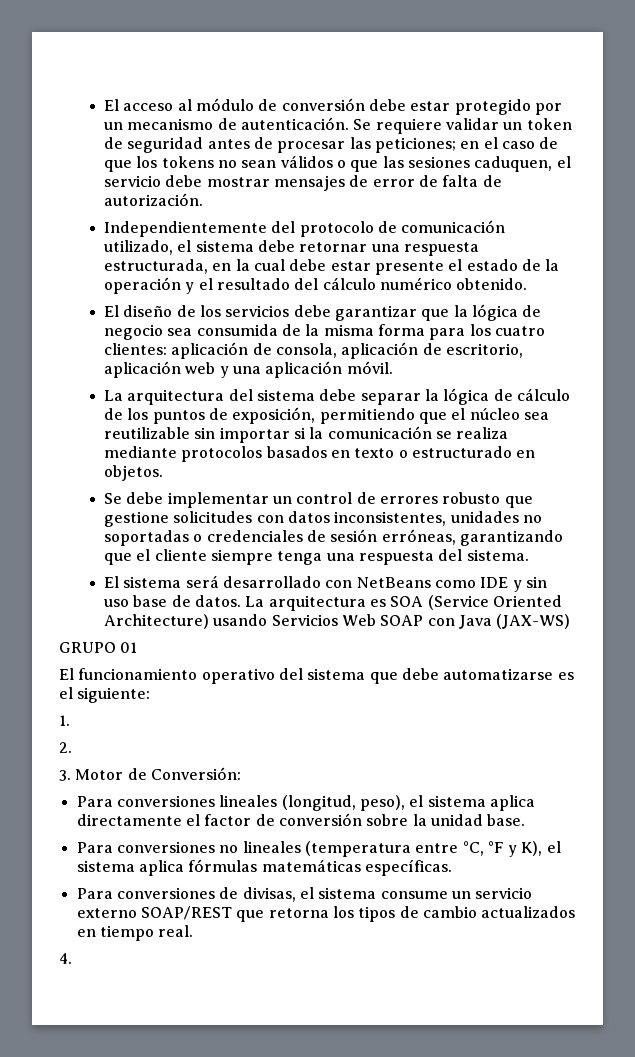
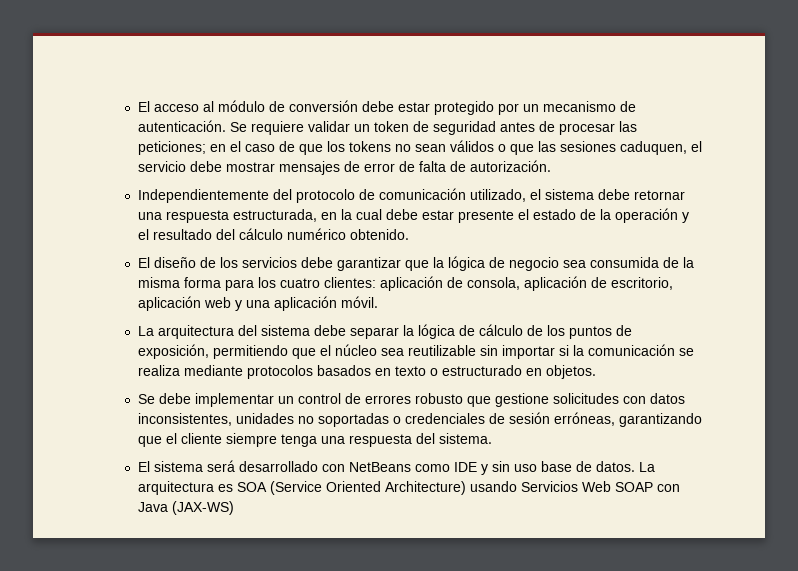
[59,642,138,653] [59,668,574,684] [59,687,151,703] [59,715,70,726] [59,742,72,753] [59,767,241,781] [76,795,535,811] [76,813,526,826] [76,841,561,857] [76,859,452,876] [76,887,533,902] [76,906,576,922] [76,925,194,941] [59,953,72,964] // GRUPO 01 // El funcionamiento operativo del sistema que debe automatizarse es el siguiente: // 1. // 2. // 3. Motor de Conversión: // Para conversiones lineales (longitud, peso), el sistema aplica directamente el factor de conversión sobre la unidad base. // Para conversiones no lineales (temperatura entre °C, °F y K), el sistema aplica fórmulas matemáticas específicas. // Para conversiones de divisas, el sistema consume un servicio externo SOAP/REST que retorna los tipos de cambio actualizados en tiempo real. // 4. -> (234, 508) none

